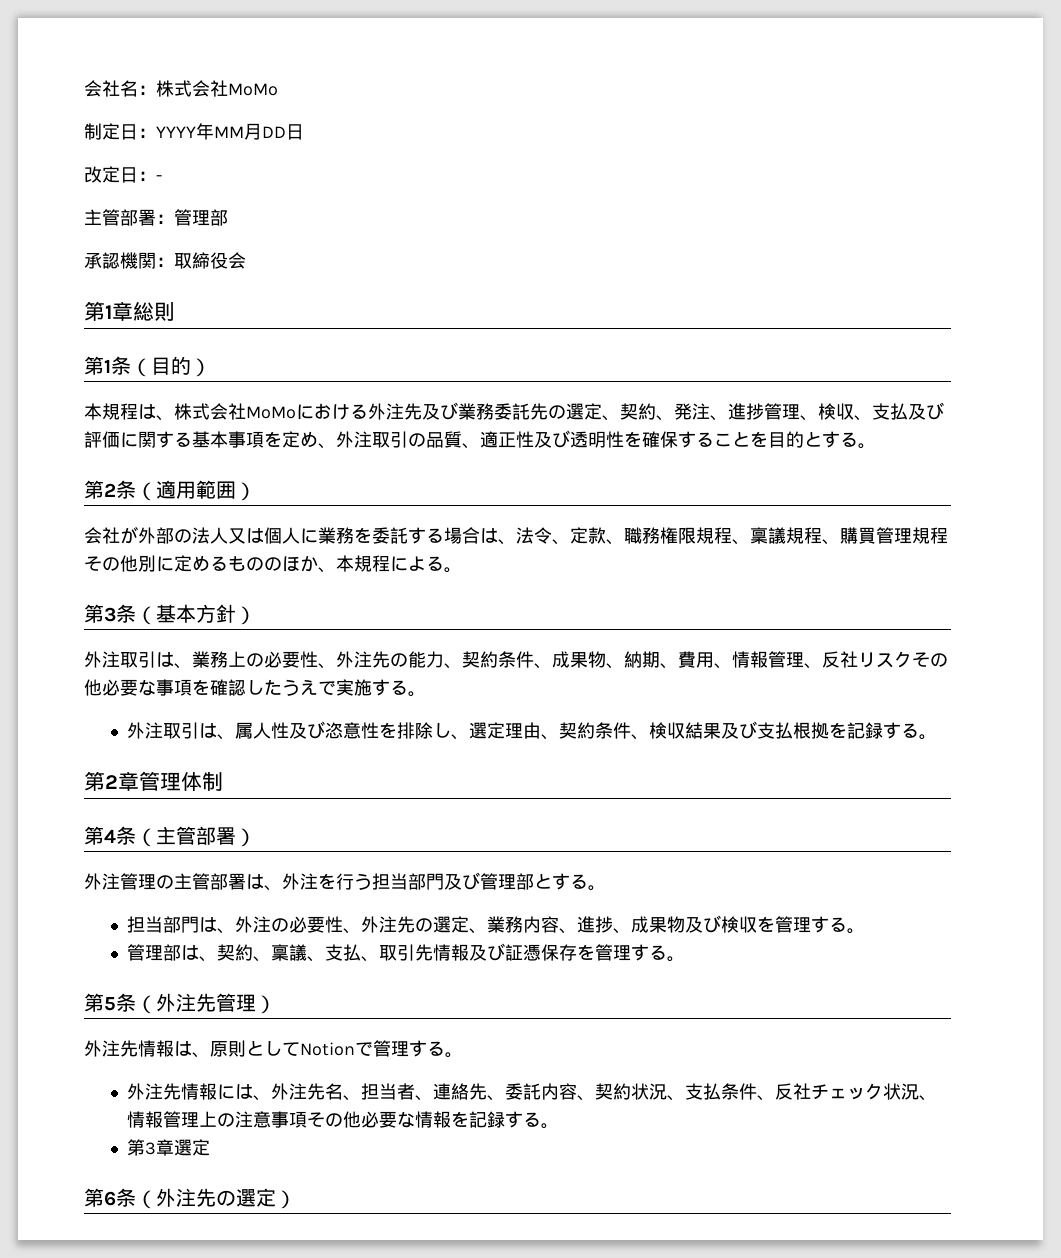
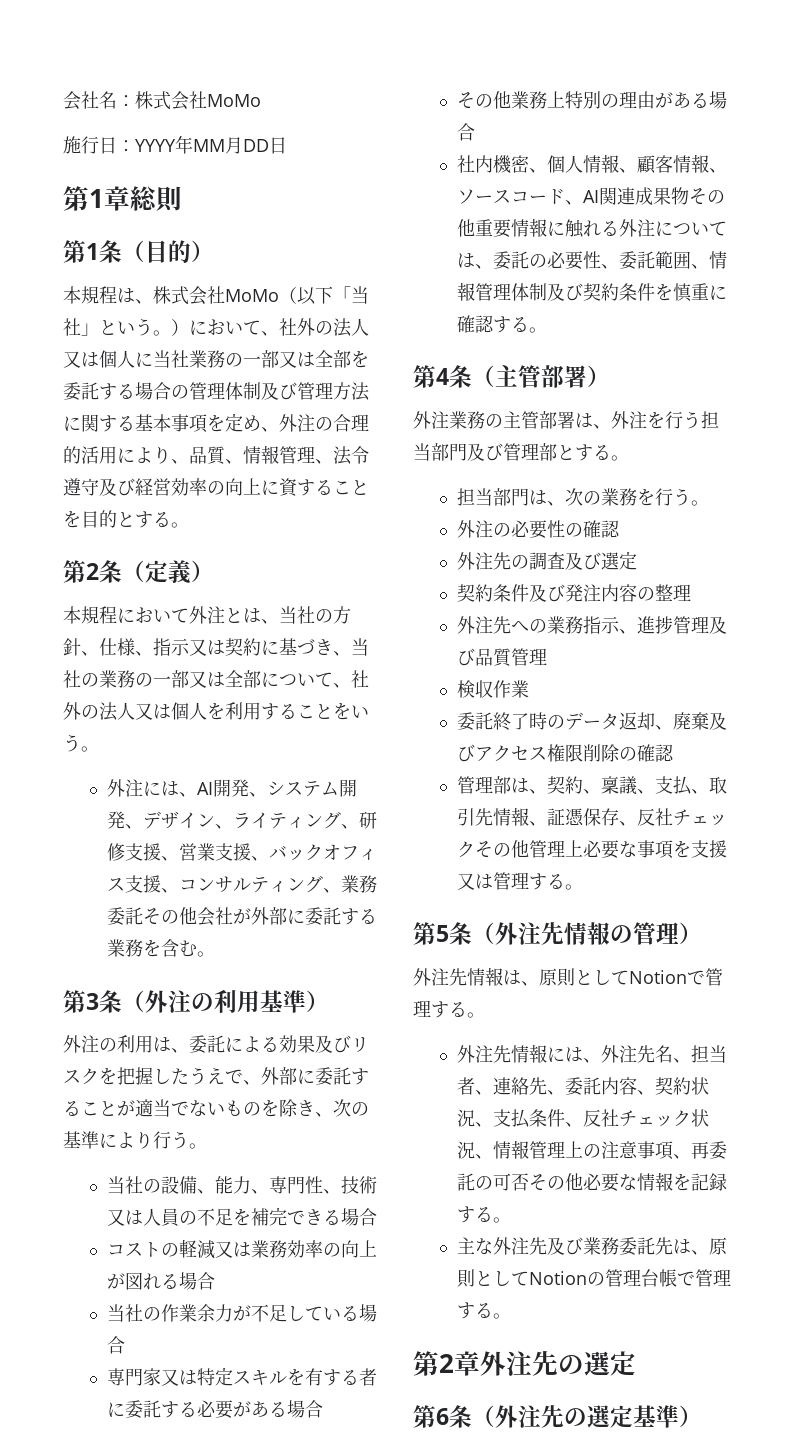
[84,123,120,140] 制定 -> [63,136,99,154] 施行
[84,166,162,183] [84,209,228,226] [84,252,246,269] // 改定日：- // 主管部署：管理部 // 承認機関：取締役会 -> (287, 145) none
[296,402,944,421] [84,431,120,448] における外注先及び業務委託先の選定、契約、発注、進捗管理、検収、支払及び評価 -> [279,286,369,305] [63,318,369,337] [63,350,369,368] [63,382,370,401] （以下「当社」という。）において、社外の法人又は個人に当社業務の一部又は全部を委託する場合の管理体制及び管理方法
[372,430,678,449] 取引の品質、適正性及び透明性を確保 -> [315,414,369,432] [63,445,369,465] [63,478,298,497] の合理的活用により、品質、情報管理、法令遵守及び経営効率の向上に資
[156,480,256,501] [84,526,948,545] [84,555,462,573] [84,604,256,625] [84,651,948,669] [84,679,426,697] [127,721,938,740] [84,771,223,791] 適用範囲） // 会社が外部の法人又は個人に業務を委託する場合は、法令、定款、職務権限規程、稟議規程、購買管理規程その他別に定めるもののほか、本規程による。 // 第3条（基本方針） // 外注取引は、業務上の必要性、外注先の能力、契約条件、成果物、納期、費用、情報管理、反社リスクその他必要な事項を確認したうえで実施する。 // 外注取引は、属人性及び恣意性を排除し、選定理由、契約条件、検収結果及び支払根拠を記録する。 // 第2章管理体制 -> [145,560,214,584] [63,606,351,624] [63,638,369,656] [63,670,369,688] [63,702,369,721] [63,734,99,752] [106,779,357,797] [106,811,377,829] [106,843,377,861] [106,875,377,893] [106,907,377,926] [106,939,215,957] [63,989,329,1013] [63,1035,369,1054] [63,1067,369,1086] [63,1099,369,1117] [63,1131,207,1149] [106,1176,377,1194] [106,1207,377,1226] [106,1239,377,1259] [106,1272,215,1290] [106,1304,377,1322] [106,1336,125,1354] [106,1367,377,1386] [106,1400,323,1419] [456,91,727,109] [456,123,475,141] [456,154,727,174] [456,187,725,205] [456,218,727,238] [456,251,727,270] [456,282,727,302] [456,315,547,333] 定義） // 本規程において外注とは、当社の方針、仕様、指示又は契約に基づき、当社の業務の一部又は全部について、社外の法人又は個人を利用することをいう。 // 外注には、AI開発、システム開発、デザイン、ライティング、研修支援、営業支援、バックオフィス支援、コンサルティング、業務委託その他会社が外部に委託する業務を含む。 // 第3条（外注の利用基準） // 外注の利用は、委託による効果及びリスクを把握したうえで、外部に委託することが適当でないものを除き、次の基準により行う。 // 当社の設備、能力、専門性、技術又は人員の不足を補完できる場合 // コストの軽減又は業務効率の向上が図れる場合 // 当社の作業余力が不足している場合 // 専門家又は特定スキルを有する者に委託する必要がある場合 // その他業務上特別の理由がある場合 // 社内機密、個人情報、顧客情報、ソースコード、AI関連成果物その他重要情報に触れる外注については、委託の必要性、委託範囲、情報管理体制及び契約条件を慎重に確認する。
[120,873,156,890] 管理 -> [449,411,485,429] 業務
(236, 931) none -> [564,488,709,506] 次の業務を行う。 //
[343,915,866,934] 、外注先の選定、業務内容、進捗、成果物及び検収を管理する。 -> [564,520,620,538] [456,551,637,570] [456,584,691,602] [456,616,727,634] [456,648,547,667] [456,680,529,698] [456,712,727,731] [456,744,674,762] の確認 // 外注先の調査及び選定 // 契約条件及び発注内容の整理 // 外注先への業務指示、進捗管理及び品質管理 // 検収作業 // 委託終了時のデータ返却、廃棄及びアクセス権限削除の確認
[469,943,506,961] 及び -> [528,821,547,826] 、
[577,944,596,960] を -> [618,808,727,826] [456,840,727,859] [456,873,493,890] 、反社チェックその他管理上必要な事項を支援又は
(216, 1002) none -> [564,922,633,945] 情報の
(308, 1119) none -> [672,1141,727,1160] [456,1173,529,1191] 、再委託の可否
[127,1139,175,1156] 第3章 -> [456,1237,727,1256] [456,1269,731,1288] [456,1302,511,1319] [413,1351,584,1376] 主な外注先及び業務委託先は、原則としてNotionの管理台帳で管理する。 // 第2章外注先の
(276, 1197) none -> [633,1405,679,1428] 基準

